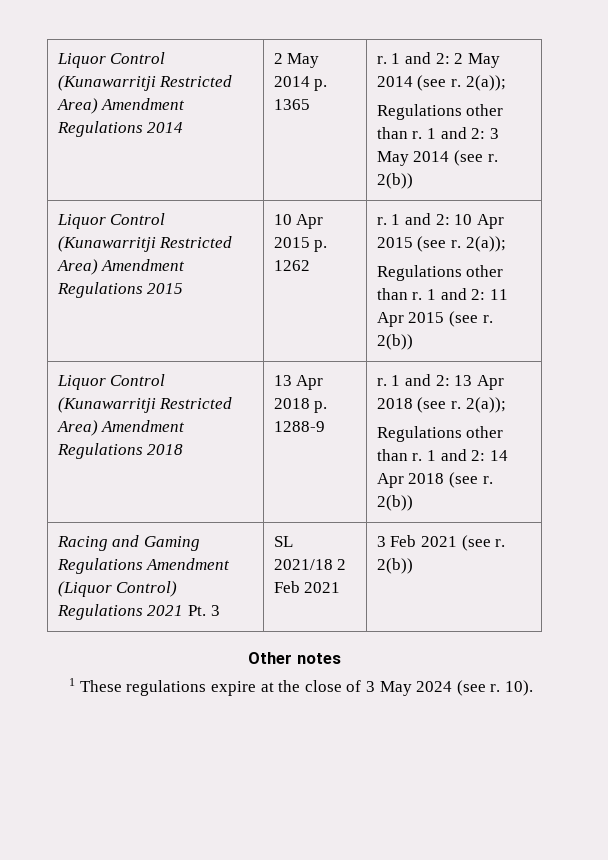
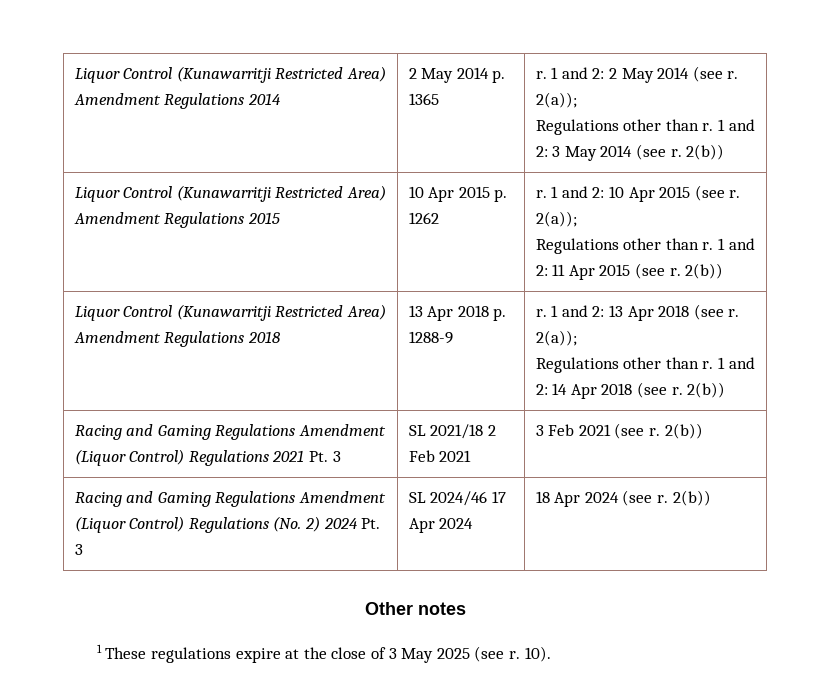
(413, 566) none -> [74,491,387,507] [74,516,381,533] [74,544,83,555] [408,491,506,506] [408,518,474,533] [535,490,711,507] // Racing and Gaming Regulations Amendment (Liquor Control) Regulations (No. 2) 2024 Pt. 3 | SL 2024/46 17 Apr 2024 | 18 Apr 2024 (see r. 2(b))
[416,681,453,692] 2024 -> [436,648,470,659] 2025

